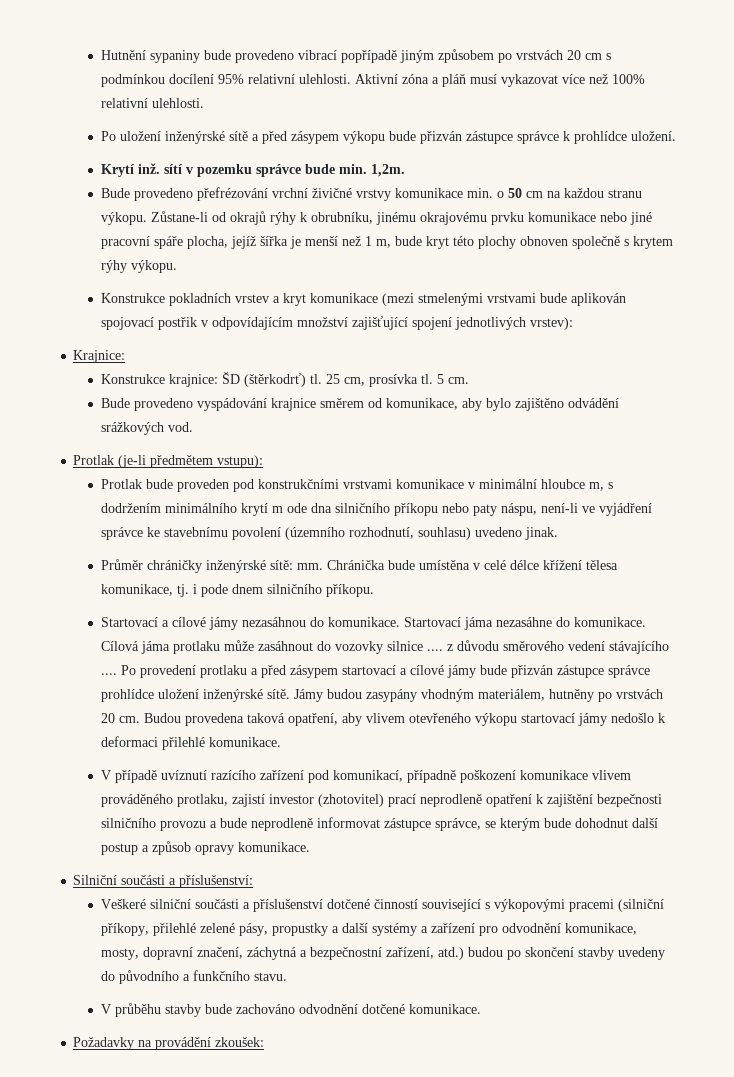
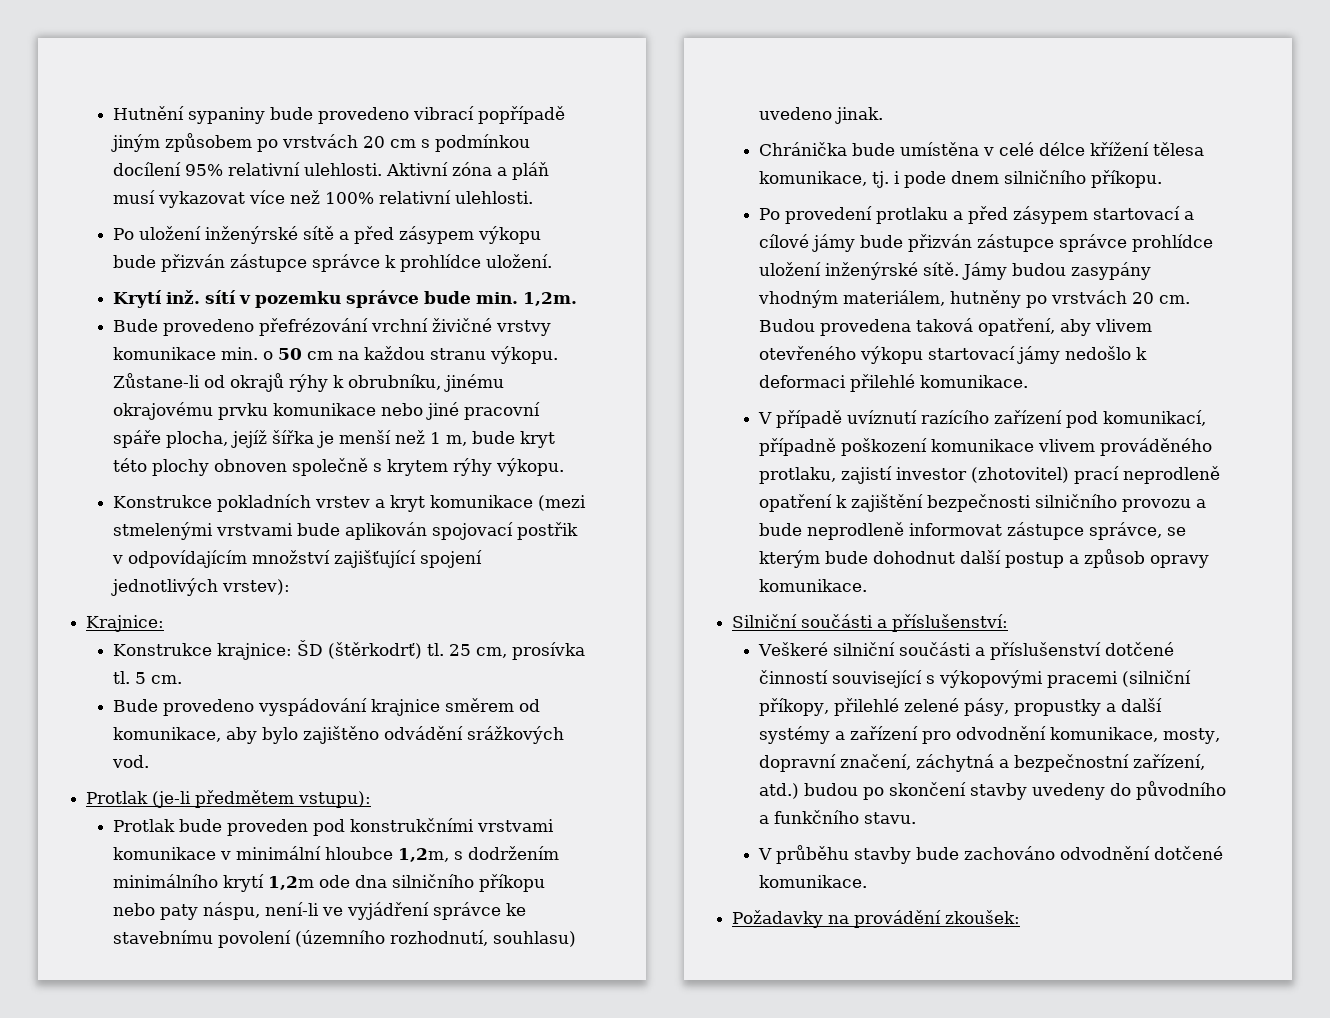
[588,482,604,491] m, -> [398,848,450,862] 1,2m,
[271,506,283,513] m -> [268,876,315,890] 1,2m
[100,559,323,573] Průměr chráničky inženýrské sítě: mm. -> (884, 115) none
[100,617,646,630] [100,640,669,654] [100,673,117,675] Startovací a cílové jámy nezasáhnou do komunikace. Startovací jáma nezasáhne do komunikace. Cílová jáma protlaku může zasáhnout do vozovky silnice .... z důvodu směrového vedení stávajícího .... -> (1163, 179) none

